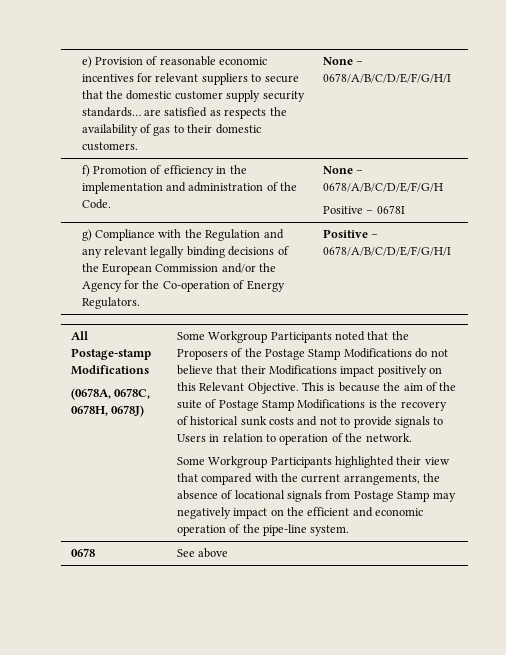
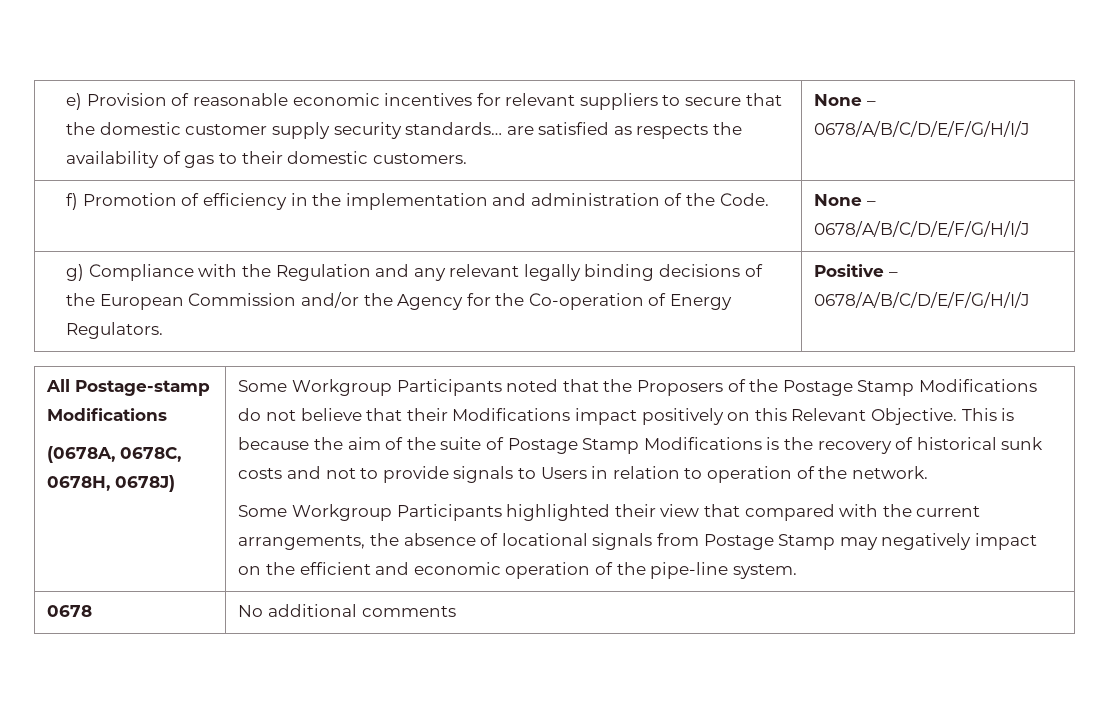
[322,73,451,83] 0678/A/B/C/D/E/F/G/H/I -> [814,121,1031,137] 0678/A/B/C/D/E/F/G/H/I/J
[322,182,443,192] [322,205,405,214] 0678/A/B/C/D/E/F/G/H // Positive – 0678I -> [814,221,1031,237] 0678/A/B/C/D/E/F/G/H/I/J
[322,246,451,256] 0678/A/B/C/D/E/F/G/H/I -> [814,292,1031,308] 0678/A/B/C/D/E/F/G/H/I/J
[176,548,229,558] See above -> [238,604,456,617] No additional comments

